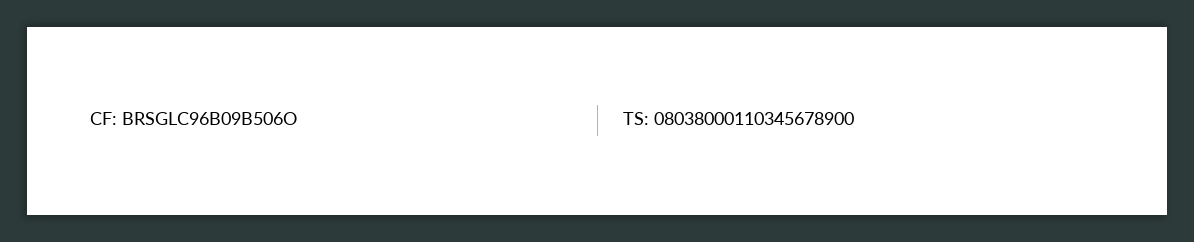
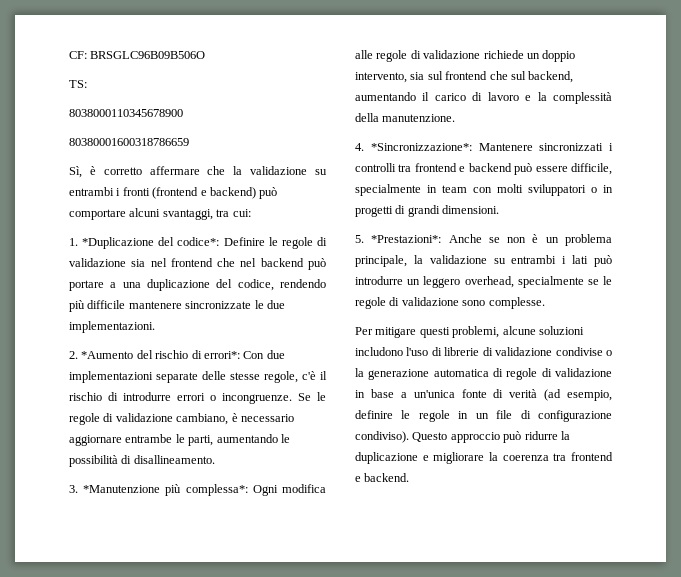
[654,112,854,125] 08038000110345678900 -> [69,109,183,117] [69,138,189,146] [69,166,327,178] [69,187,278,199] [69,208,251,220] [69,237,327,249] [69,258,326,270] [69,279,326,291] [69,300,285,312] [69,321,155,333] [69,350,285,359] [69,371,327,383] [69,392,326,404] [69,413,294,425] [69,434,290,446] [69,455,215,467] [69,484,326,496] [355,50,576,62] [355,71,574,83] [355,92,612,104] [355,113,456,122] [355,143,613,151] [355,163,612,175] [355,184,613,196] [355,205,500,217] [355,234,612,246] [355,255,612,267] [355,276,612,288] [355,297,545,309] [355,326,584,338] [355,347,612,356] [355,368,612,380] [355,389,612,401] [355,410,612,422] [355,431,570,443] [355,452,613,464] [355,473,410,482] // 8038000110345678900 // 80380001600318786659 // Sì, è corretto affermare che la validazione su entrambi i fronti (frontend e backend) può comportare alcuni svantaggi, tra cui: // 1. *Duplicazione del codice*: Definire le regole di validazione sia nel frontend che nel backend può portare a una duplicazione del codice, rendendo più difficile mantenere sincronizzate le due implementazioni. // 2. *Aumento del rischio di errori*: Con due implementazioni separate delle stesse regole, c'è il rischio di introdurre errori o incongruenze. Se le regole di validazione cambiano, è necessario aggiornare entrambe le parti, aumentando le possibilità di disallineamento. // 3. *Manutenzione più complessa*: Ogni modifica alle regole di validazione richiede un doppio intervento, sia sul frontend che sul backend, aumentando il carico di lavoro e la complessità della manutenzione. // 4. *Sincronizzazione*: Mantenere sincronizzati i controlli tra frontend e backend può essere difficile, specialmente in team con molti sviluppatori o in progetti di grandi dimensioni. // 5. *Prestazioni*: Anche se non è un problema principale, la validazione su entrambi i lati può introdurre un leggero overhead, specialmente se le regole di validazione sono complesse. // Per mitigare questi problemi, alcune soluzioni includono l'uso di librerie di validazione condivise o la generazione automatica di regole di validazione in base a un'unica fonte di verità (ad esempio, definire le regole in un file di configurazione condiviso). Questo approccio può ridurre la duplicazione e migliorare la coerenza tra frontend e backend.

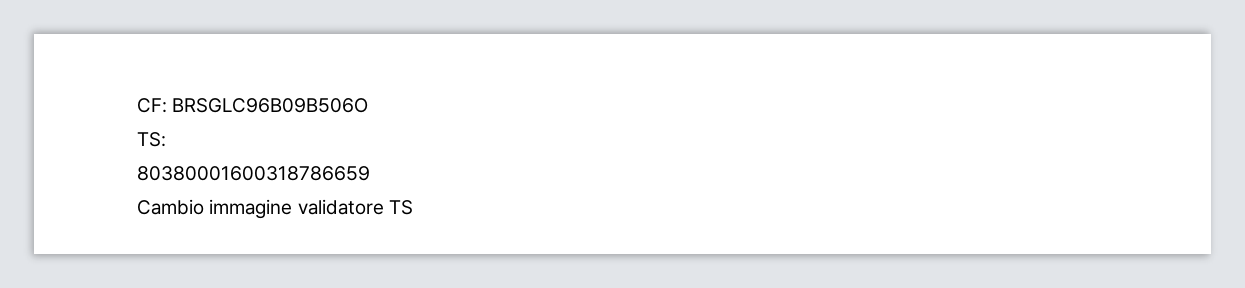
[69,109,183,117] // 8038000110345678900 -> (166, 139) none
[69,166,327,178] [69,187,278,199] [69,208,251,220] [69,237,327,249] [69,258,326,270] [69,279,326,291] [69,300,285,312] [69,321,155,333] [69,350,285,359] [69,371,327,383] [69,392,326,404] [69,413,294,425] [69,434,290,446] [69,455,215,467] [69,484,326,496] [355,50,576,62] [355,71,574,83] [355,92,612,104] [355,113,456,122] [355,143,613,151] [355,163,612,175] [355,184,613,196] [355,205,500,217] [355,234,612,246] [355,255,612,267] [355,276,612,288] [355,297,545,309] [355,326,584,338] [355,347,612,356] [355,368,612,380] [355,389,612,401] [355,410,612,422] [355,431,570,443] [355,452,613,464] [355,473,410,482] Sì, è corretto affermare che la validazione su entrambi i fronti (frontend e backend) può comportare alcuni svantaggi, tra cui: // 1. *Duplicazione del codice*: Definire le regole di validazione sia nel frontend che nel backend può portare a una duplicazione del codice, rendendo più difficile mantenere sincronizzate le due implementazioni. // 2. *Aumento del rischio di errori*: Con due implementazioni separate delle stesse regole, c'è il rischio di introdurre errori o incongruenze. Se le regole di validazione cambiano, è necessario aggiornare entrambe le parti, aumentando le possibilità di disallineamento. // 3. *Manutenzione più complessa*: Ogni modifica alle regole di validazione richiede un doppio intervento, sia sul frontend che sul backend, aumentando il carico di lavoro e la complessità della manutenzione. // 4. *Sincronizzazione*: Mantenere sincronizzati i controlli tra frontend e backend può essere difficile, specialmente in team con molti sviluppatori o in progetti di grandi dimensioni. // 5. *Prestazioni*: Anche se non è un problema principale, la validazione su entrambi i lati può introdurre un leggero overhead, specialmente se le regole di validazione sono complesse. // Per mitigare questi problemi, alcune soluzioni includono l'uso di librerie di validazione condivise o la generazione automatica di regole di validazione in base a un'unica fonte di verità (ad esempio, definire le regole in un file di configurazione condiviso). Questo approccio può ridurre la duplicazione e migliorare la coerenza tra frontend e backend. -> [137,199,413,219] Cambio immagine validatore TS

